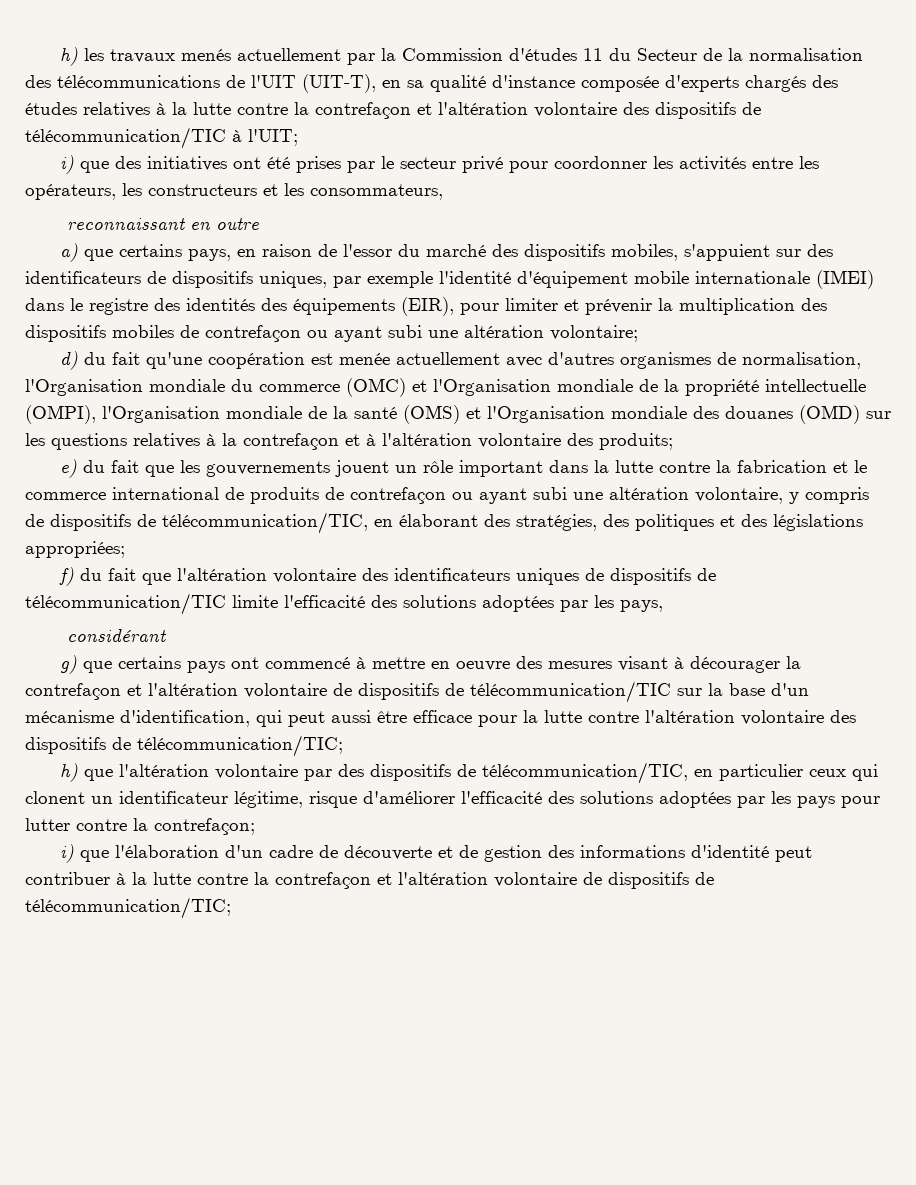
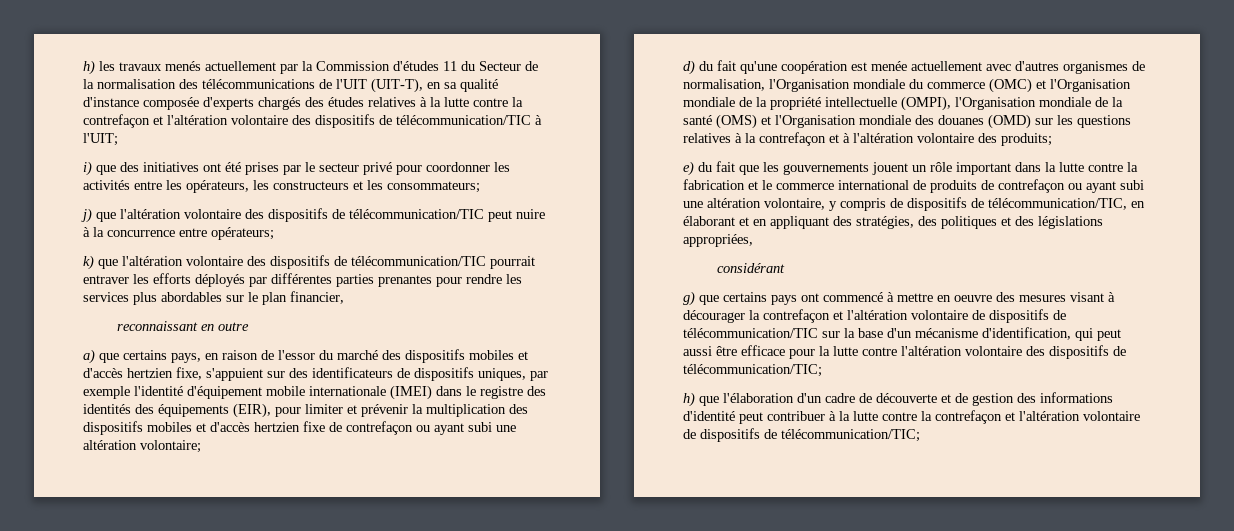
[310,184,443,200] consommateurs, -> [387,181,480,193] [81,208,545,223] [83,227,274,240] [83,255,535,270] [83,273,522,287] [83,291,344,305] consommateurs; // j) que l'altération volontaire des dispositifs de télécommunication/TIC peut nuire à la concurrence entre opérateurs; // k) que l'altération volontaire des dispositifs de télécommunication/TIC pourrait entraver les efforts déployés par différentes parties prenantes pour rendre les services plus abordables sur le plan financier,
[610,244,678,261] mobiles, -> [469,350,528,360] [83,367,202,380] mobiles et d'accès hertzien fixe,
(174, 331) none -> [196,421,325,432] et d'accès hertzien fixe
(478, 520) none -> [739,216,829,229] et en appliquant
[25,541,125,558] [58,567,716,586] [25,593,663,615] appropriées; // f) du fait que l'altération volontaire des identificateurs uniques de dispositifs de télécommunication/TIC limite l'efficacité des solutions adoptées par les pays, -> [683,234,753,247] appropriées,
[118,762,878,784] [25,791,880,808] [25,818,255,835] [59,844,109,863] l'altération volontaire par des dispositifs de télécommunication/TIC, en particulier ceux qui clonent un identificateur légitime, risque d'améliorer l'efficacité des solutions adoptées par les pays pour lutter contre la contrefaçon; // i) que -> (719, 401) none

